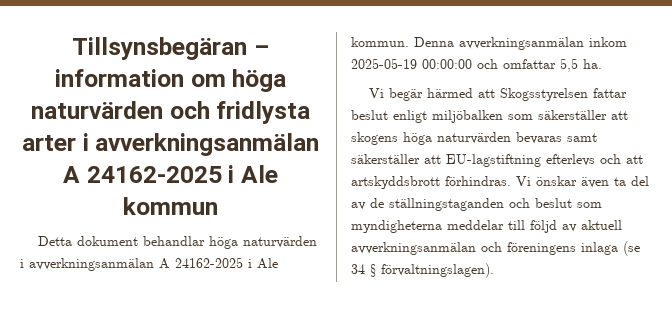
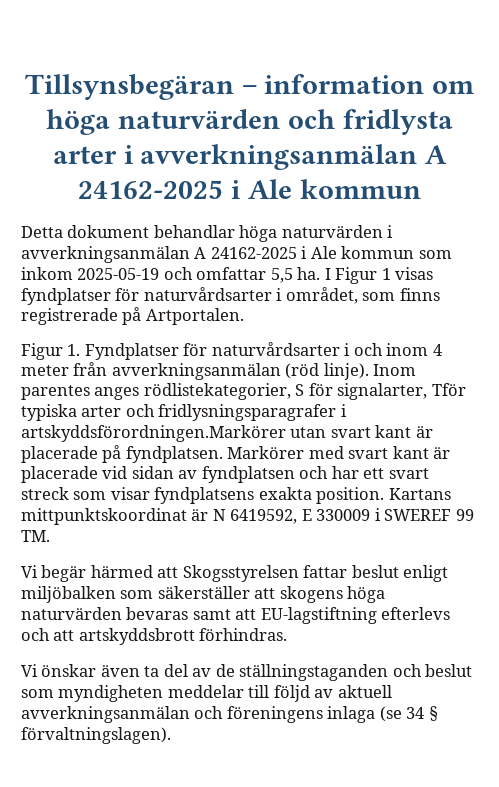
[351,37,584,50] kommun. Denna avverkningsanmälan -> [341,246,452,259] kommun som
[422,59,472,69] 00:00:00 -> (160, 274) none
(602, 64) none -> [324,267,434,284] [21,287,440,305] [21,307,244,325] [21,342,442,360] [21,362,417,380] [21,383,466,400] [21,404,347,421] [21,425,433,442] [21,445,451,463] [21,466,429,483] [21,487,451,504] [21,508,474,525] [21,530,50,542] I Figur 1 visas fyndplatser för naturvårdsarter i området, som finns registrerade på Artportalen. // Figur 1. Fyndplatser för naturvårdsarter i och inom 4 meter från avverkningsanmälan (röd linje). Inom parentes anges rödlistekategorier, S för signalarter, Tför typiska arter och fridlysningsparagrafer i artskyddsförordningen.Markörer utan svart kant är placerade på fyndplatsen. Markörer med svart kant är placerade vid sidan av fyndplatsen och har ett svart streck som visar fyndplatsens exakta position. Kartans mittpunktskoordinat är N 6419592, E 330009 i SWEREF 99 TM.
[351,154,420,164] säkerställer -> (231, 614) none
(511, 181) none -> (288, 634) //
[351,220,442,233] myndigheterna -> [58,685,164,702] myndigheten

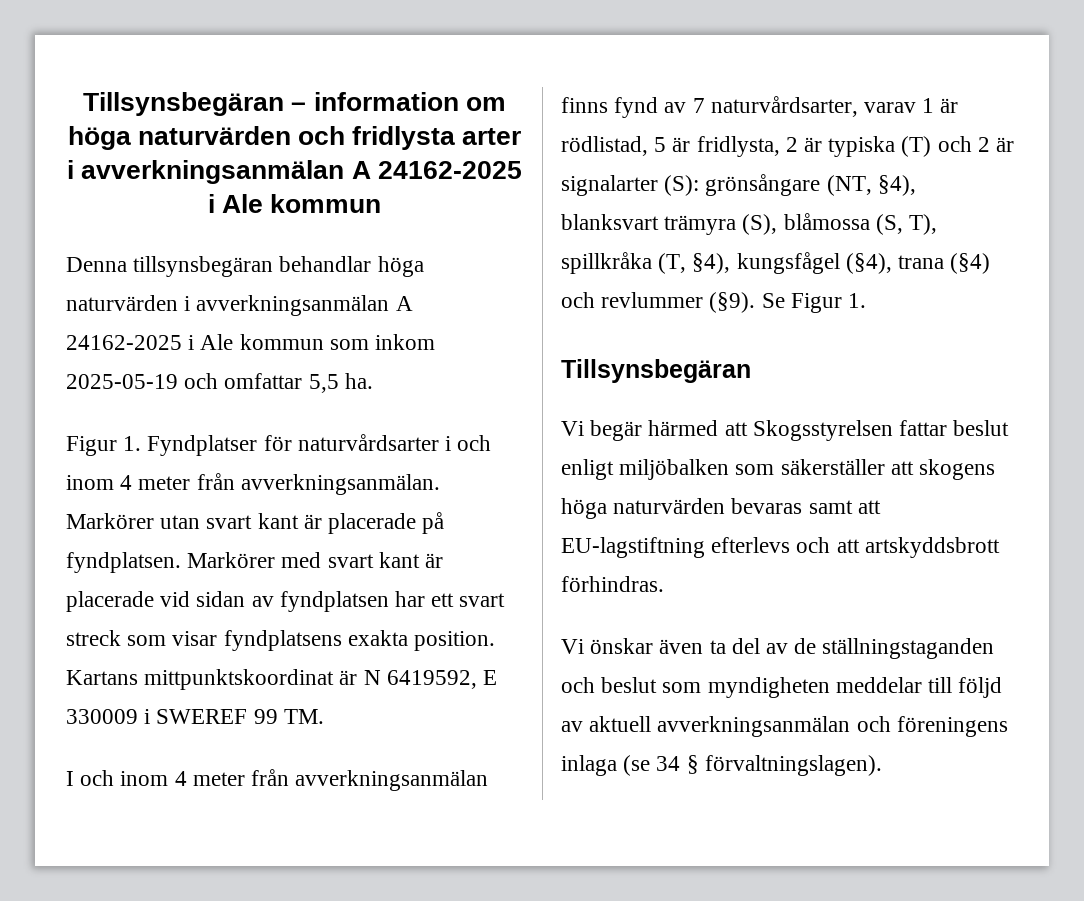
[21,225,150,238] Detta dokument -> [66,256,274,277] Denna tillsynsbegäran
[324,267,434,284] [21,287,440,305] [21,307,244,325] I Figur 1 visas fyndplatser för naturvårdsarter i området, som finns registrerade på Artportalen. -> (373, 381) none
[111,363,417,380] [21,383,466,400] [21,404,347,421] [21,425,286,442] avverkningsanmälan (röd linje). Inom parentes anges rödlistekategorier, S för signalarter, Tför typiska arter och fridlysningsparagrafer i artskyddsförordningen.Markörer -> [240,474,440,495] [66,513,154,529] avverkningsanmälan. Markörer
[299,466,329,479] och -> (389, 601) none
(50, 536) none -> [66,769,489,791] [561,96,959,118] [561,136,1015,157] [561,174,916,196] [561,213,938,235] [561,252,991,274] [561,292,867,313] [561,359,751,383] // I och inom 4 meter från avverkningsanmälan finns fynd av 7 naturvårdsarter, varav 1 är rödlistad, 5 är fridlysta, 2 är typiska (T) och 2 är signalarter (S): grönsångare (NT, §4), blanksvart trämyra (S), blåmossa (S, T), spillkråka (T, §4), kungsfågel (§4), trana (§4) och revlummer (§9). Se Figur 1. // Tillsynsbegäran

